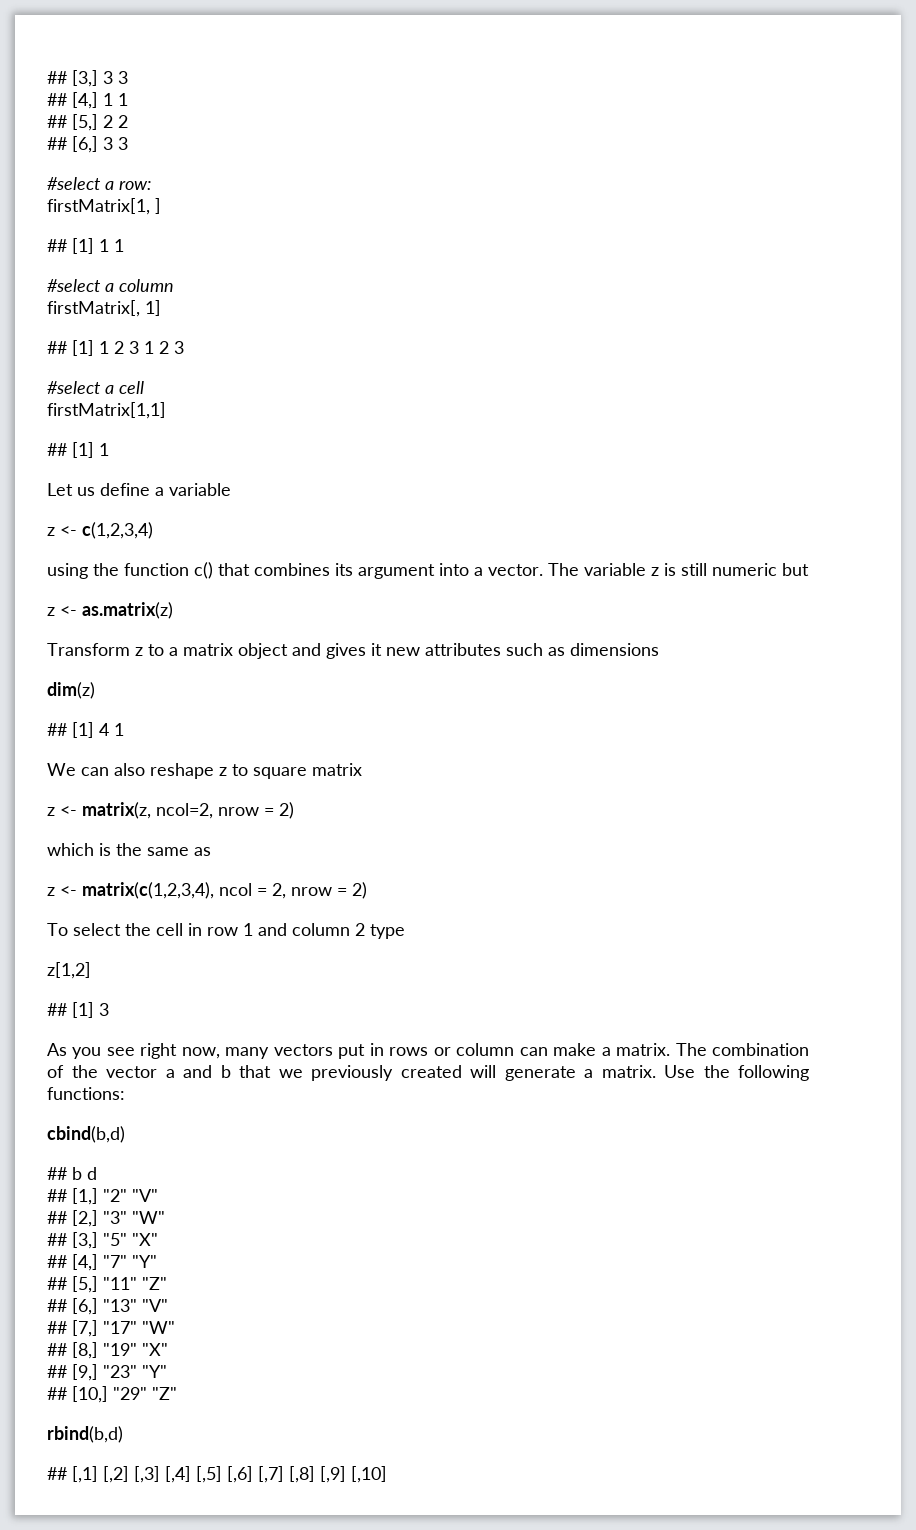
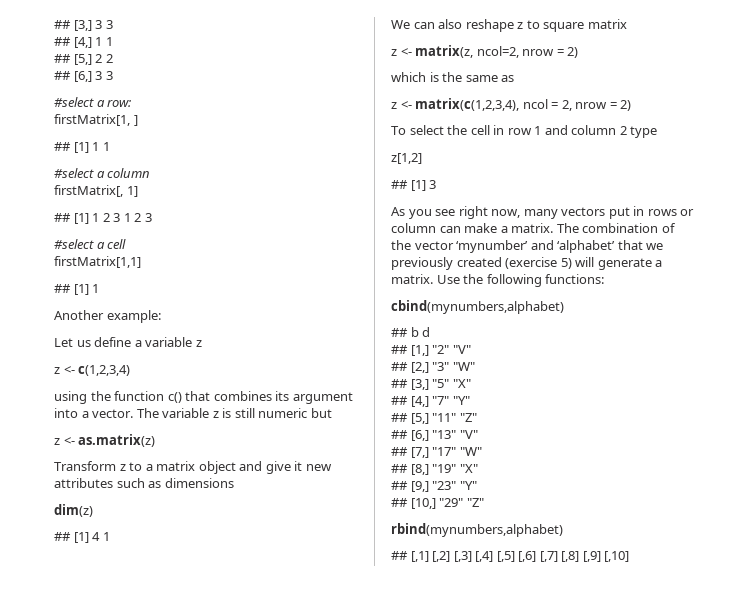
(109, 449) none -> [54,310,161,323] // Another example:
(231, 489) none -> [195,340,202,347] z
[326,643,366,659] gives -> [265,461,291,474] give
[165,1065,231,1078] a and b -> [456,240,616,253] ‘mynumber’ and ‘alphabet’
(462, 1071) none -> [505,257,572,269] (exercise 5)
[47,1126,125,1143] cbind(b,d) -> [391,300,564,314] cbind(mynumbers,alphabet)
[47,1426,123,1443] rbind(b,d) -> [391,523,563,537] rbind(mynumbers,alphabet)

